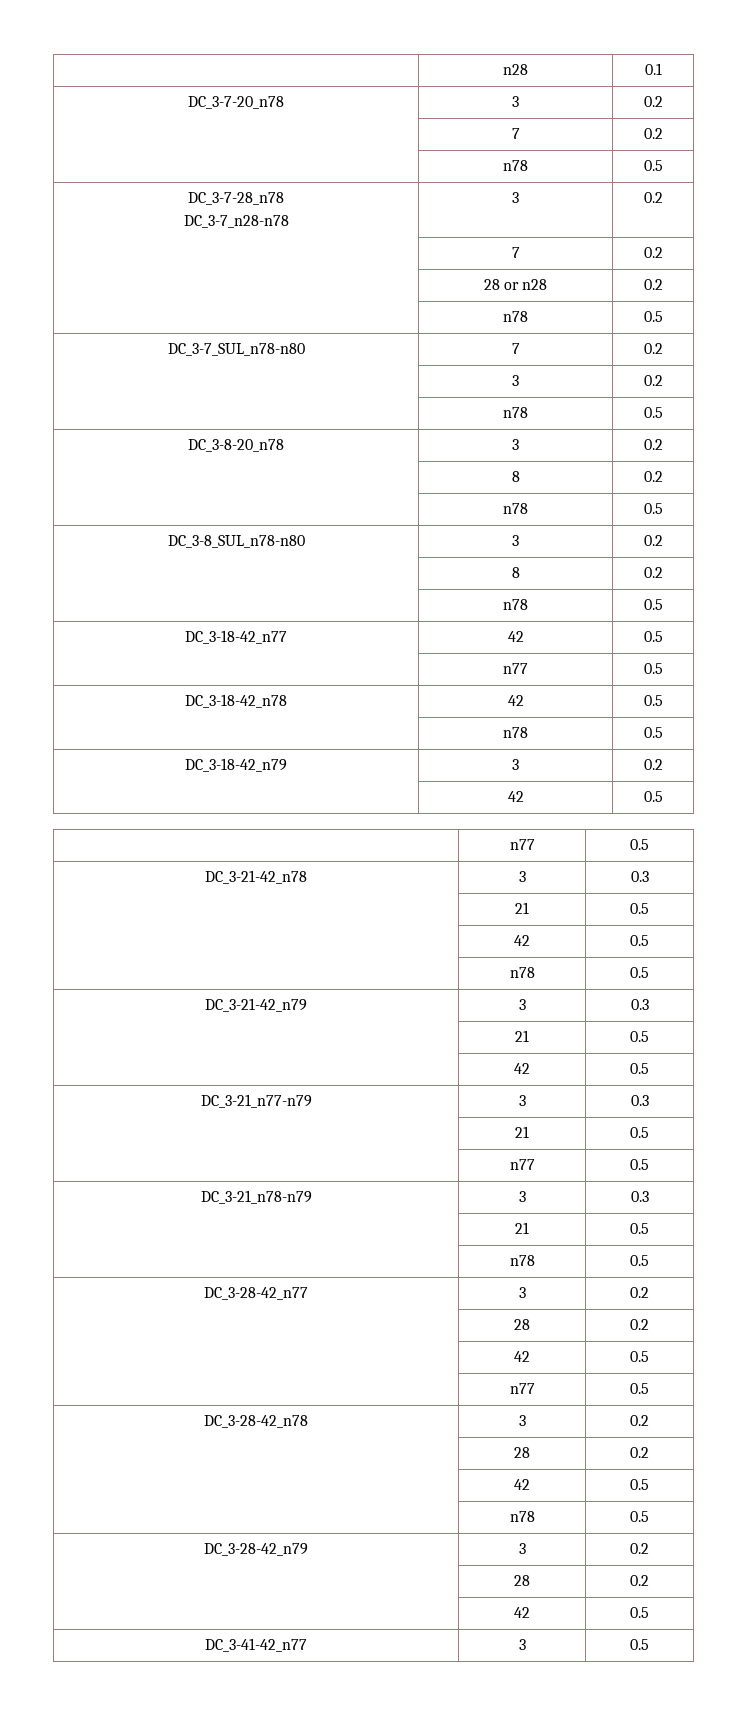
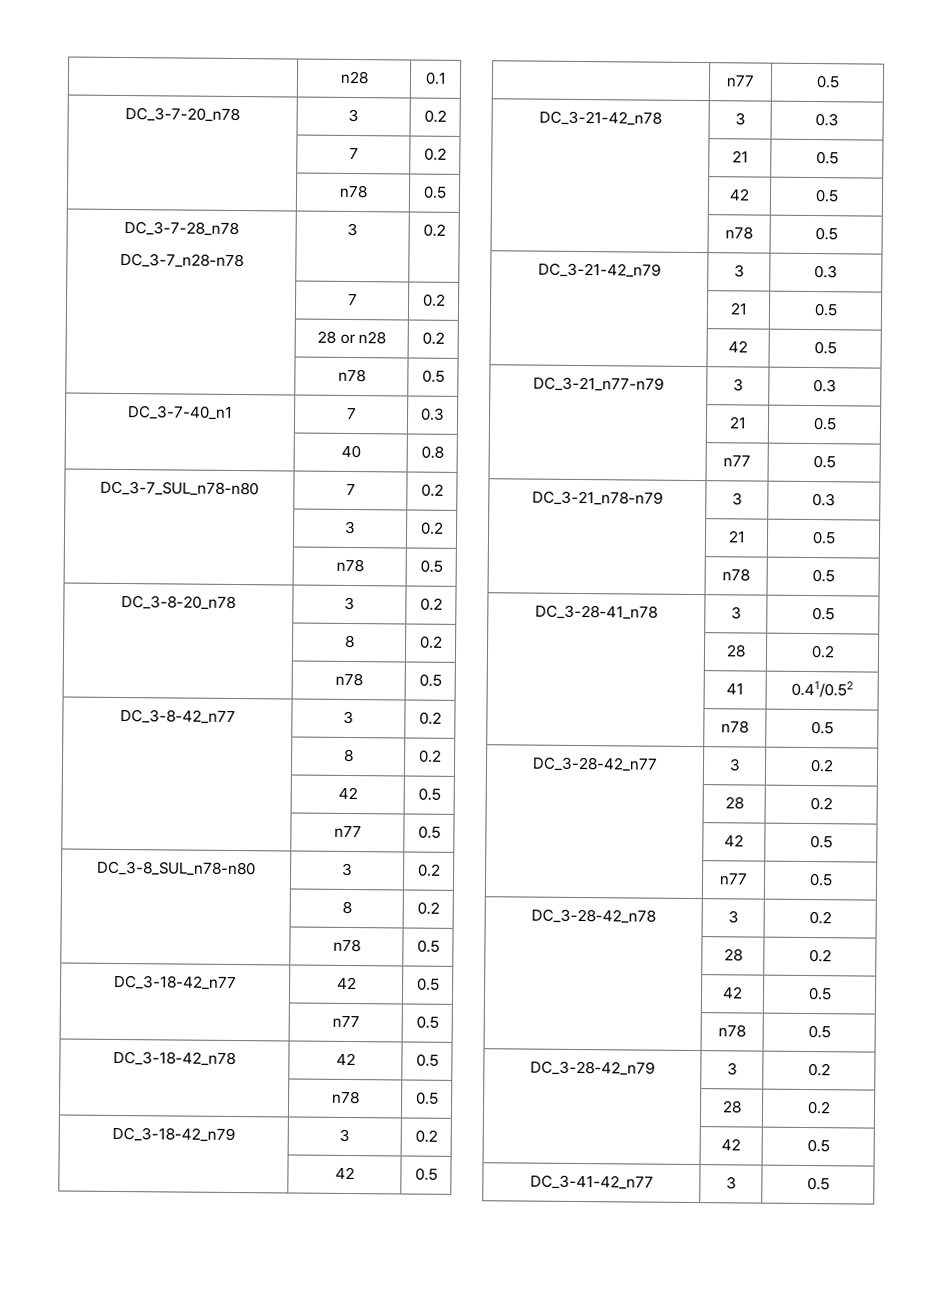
(663, 316) none -> [128,405,233,420] [346,407,357,420] [421,407,445,421] [340,444,361,459] [420,445,444,459] // DC_3-7-40_n1 | 7 | 0.3 // | 40 | 0.8
(663, 508) none -> [119,708,236,725] [343,710,354,725] [418,711,442,725] [343,748,354,763] [418,749,442,763] [337,786,358,800] [417,787,441,801] [333,825,362,838] [417,825,441,839] // DC_3-8-42_n77 | 3 | 0.2 // | 8 | 0.2 // | 42 | 0.5 // | n77 | 0.5
(649, 1260) none -> [535,604,658,620] [730,606,742,620] [811,607,835,621] [725,644,746,658] [810,645,835,659] [726,683,744,695] [791,680,853,698] [721,720,749,734] [810,721,834,735] // DC_3-28-41_n78 | 3 | 0.5 // | 28 | 0.2 // | 41 | 0.41/0.52 // | n78 | 0.5

